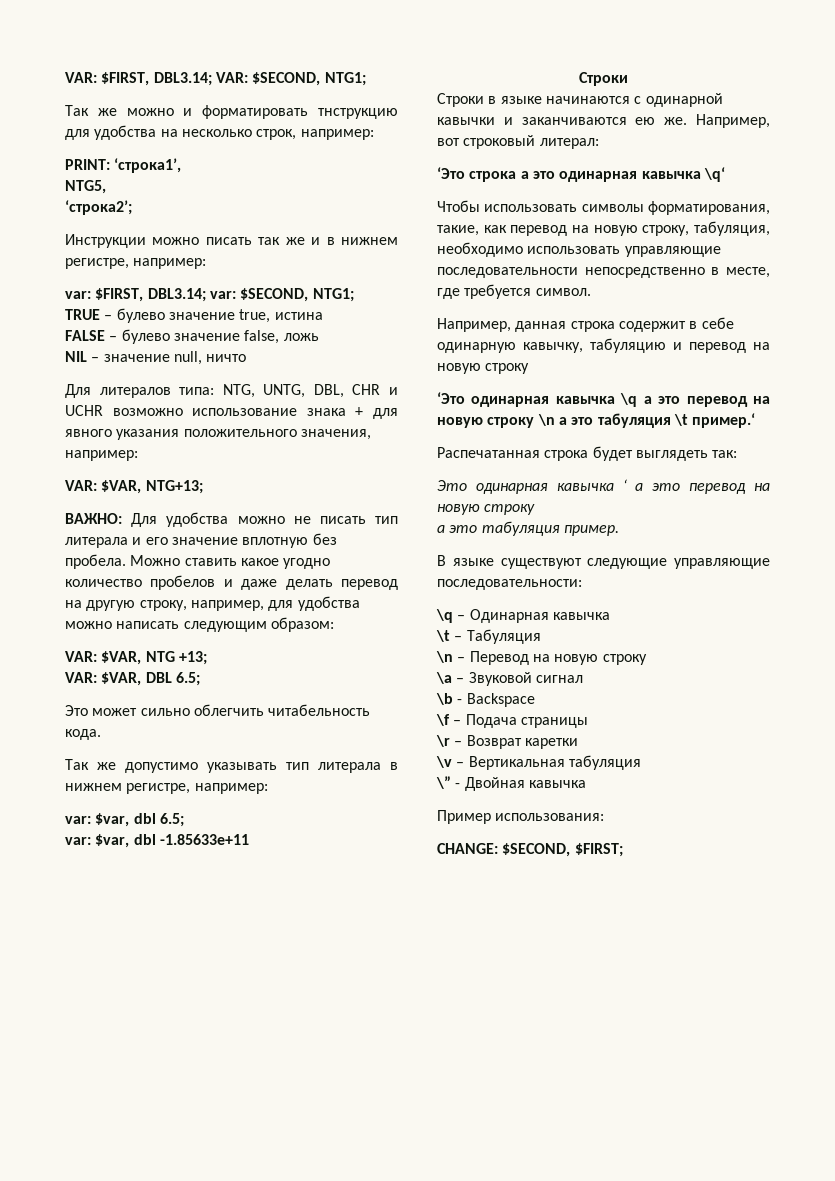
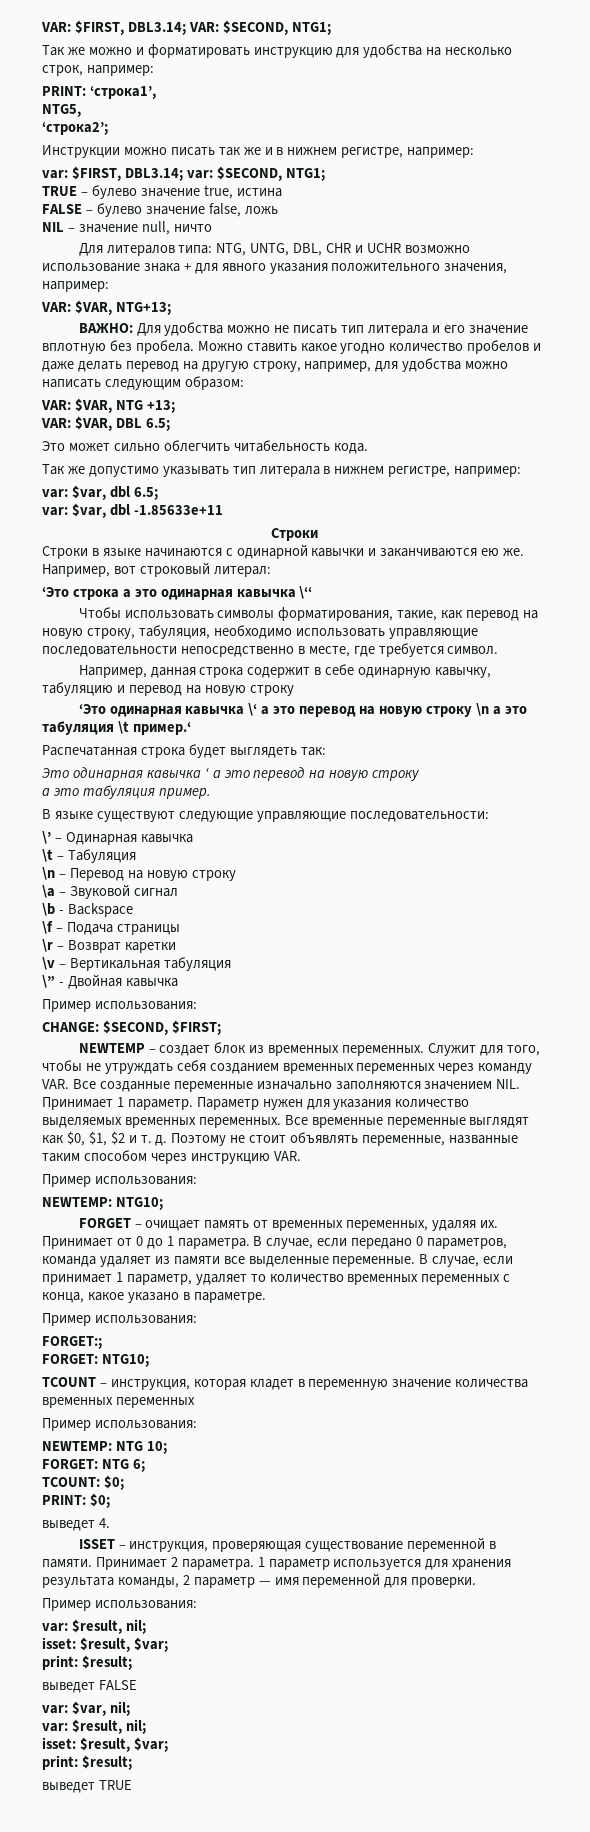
[318,108,399,119] тнструкцию -> [253,47,333,58] инструкцию
[703,167,725,182] \q‘ -> [299,586,313,599] \‘‘
[620,393,638,407] \q -> [248,703,258,716] \‘
[436,609,453,623] \q -> [42,831,51,844] \’
(623, 850) none -> [78,1042,540,1056] [42,1060,533,1074] [42,1079,521,1092] [42,1097,470,1110] [42,1115,530,1128] [42,1131,518,1146] [42,1150,301,1164] [42,1174,197,1187] [42,1197,163,1210] [78,1218,498,1231] [42,1236,508,1249] [42,1254,514,1267] [42,1272,511,1285] [42,1292,266,1303] [42,1313,197,1326] [42,1336,102,1349] [42,1354,149,1367] [42,1377,529,1390] [42,1397,195,1408] [42,1418,197,1431] [42,1441,167,1454] [42,1459,145,1472] [42,1475,124,1490] [42,1493,110,1508] [42,1518,110,1531] [78,1537,497,1552] [42,1557,512,1570] [42,1573,477,1588] [42,1598,197,1611] [42,1619,146,1634] [42,1637,168,1652] [42,1655,132,1670] [42,1680,137,1693] [42,1701,130,1716] [42,1719,146,1734] [42,1737,168,1752] [42,1755,132,1770] [42,1780,132,1793] // NEWTEMP – создает блок из временных переменных. Служит для того, чтобы не утруждать себя созданием временных переменных через команду VAR. Все созданные переменные изначально заполняются значением NIL. Принимает 1 параметр. Параметр нужен для указания количество выделяемых временных переменных. Все временные переменные выглядят как $0, $1, $2 и т. д. Поэтому не стоит объявлять переменные, названные таким способом через инструкцию VAR. // Пример использования: // NEWTEMP: NTG10; // FORGET – очищает память от временных переменных, удаляя их. Принимает от 0 до 1 параметра. В случае, если передано 0 параметров, команда удаляет из памяти все выделенные переменные. В случае, если принимает 1 параметр, удаляет то количество временных переменных с конца, какое указано в параметре. // Пример использования: // FORGET:; // FORGET: NTG10; // TCOUNT – инструкция, которая кладет в переменную значение количества временных переменных // Пример использования: // NEWTEMP: NTG 10; // FORGET: NTG 6; // TCOUNT: $0; // PRINT: $0; // выведет 4. // ISSET – инструкция, проверяющая существование переменной в памяти. Принимает 2 параметра. 1 параметр используется для хранения результата команды, 2 параметр — имя переменной для проверки. // Пример использования: // var: $result, nil; // isset: $result, $var; // print: $result; // выведет FALSE // var: $var, nil; // var: $result, nil; // isset: $result, $var; // print: $result; // выведет TRUE

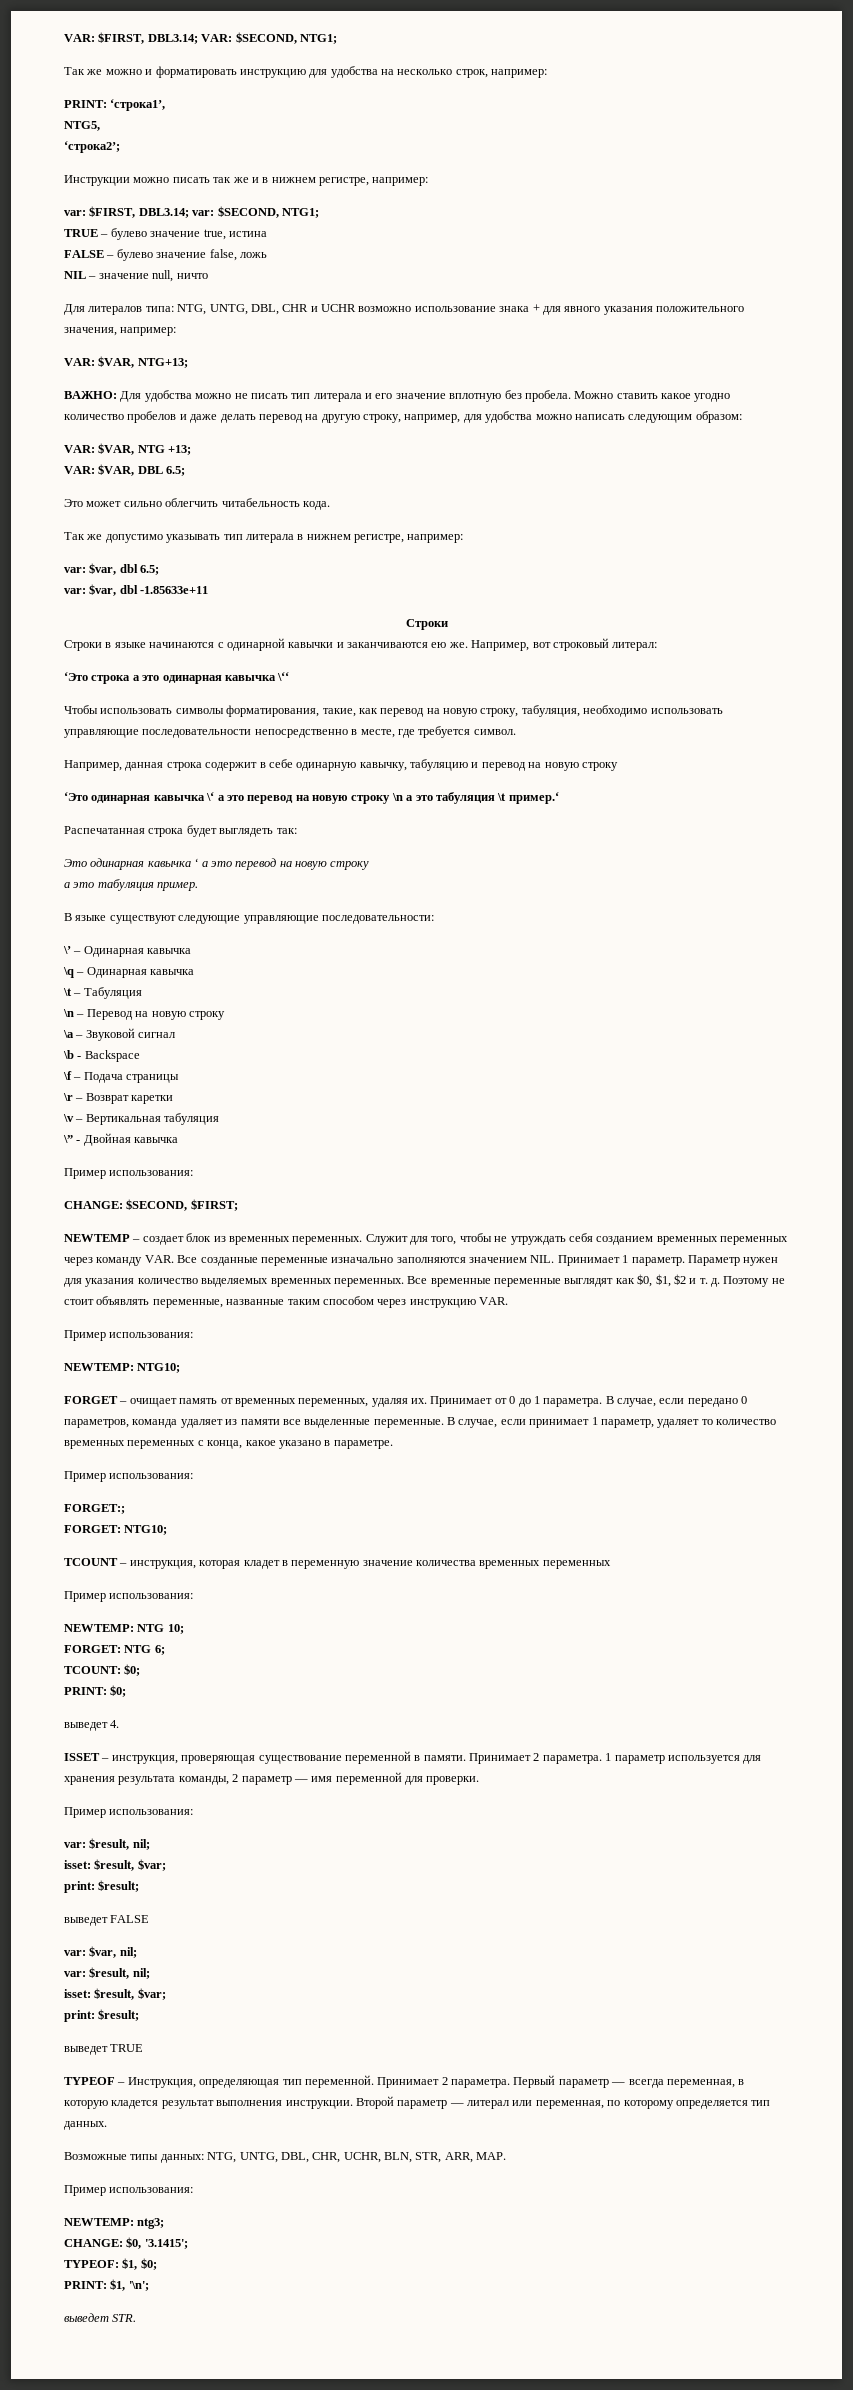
(193, 838) none -> [63,967,195,978] // \q – Одинарная кавычка
(132, 1785) none -> [64,2075,745,2088] [64,2096,771,2109] [64,2121,107,2130] [64,2152,507,2163] [64,2185,194,2196] [64,2218,165,2229] [64,2237,188,2249] [64,2258,157,2270] [64,2279,149,2291] [64,2313,137,2322] // TYPEOF – Инструкция, определяющая тип переменной. Принимает 2 параметра. Первый параметр — всегда переменная, в которую кладется результат выполнения инструкции. Второй параметр — литерал или переменная, по которому определяется тип данных. // Возможные типы данных: NTG, UNTG, DBL, CHR, UCHR, BLN, STR, ARR, MAP. // Пример использования: // NEWTEMP: ntg3; // CHANGE: $0, '3.1415'; // TYPEOF: $1, $0; // PRINT: $1, '\n'; // выведет STR.

